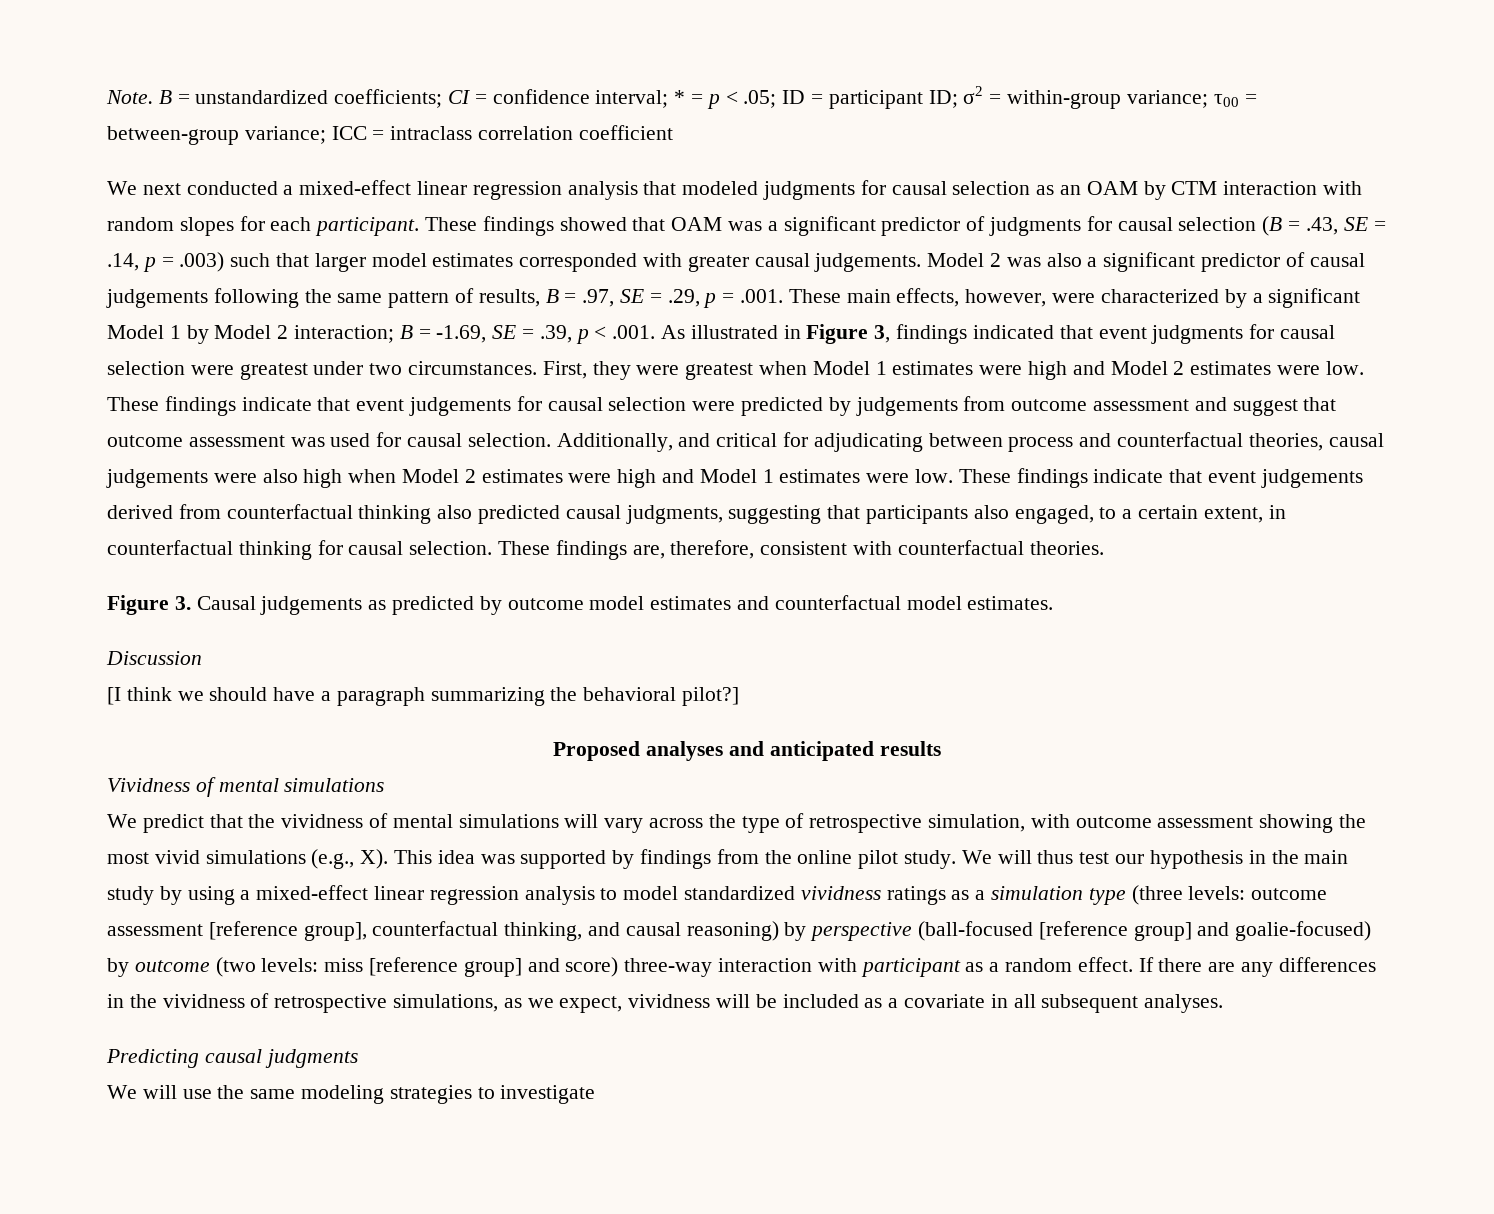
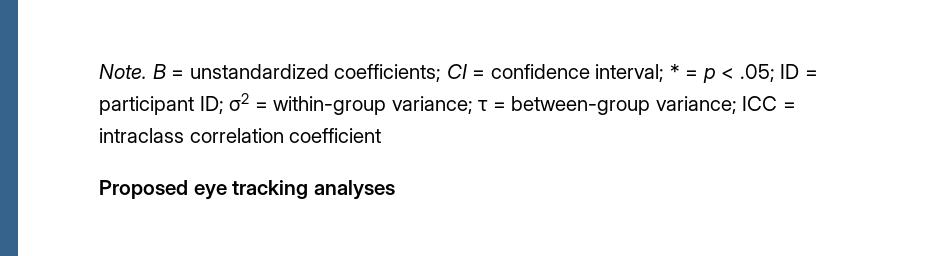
[1213,94,1239,107] τ00 -> [478,100,489,111] τ
[107,180,1363,200] [107,216,1386,236] [107,252,1365,272] [106,288,1361,308] [107,324,1335,344] [107,361,1364,380] [107,396,1337,416] [107,432,1384,452] [106,468,1363,488] [107,504,1286,524] [107,540,1104,560] [107,595,1054,615] [106,651,202,665] [107,687,740,706] [553,741,941,761] [107,777,385,797] [107,813,1367,833] [107,849,1349,869] [107,885,1328,905] [107,921,1372,941] [107,957,1376,977] [107,993,1224,1013] [106,1049,358,1068] [107,1085,596,1104] We next conducted a mixed-effect linear regression analysis that modeled judgments for causal selection as an OAM by CTM interaction with random slopes for each participant. These findings showed that OAM was a significant predictor of judgments for causal selection (B = .43, SE = .14, p = .003) such that larger model estimates corresponded with greater causal judgements. Model 2 was also a significant predictor of causal judgements following the same pattern of results, B = .97, SE = .29, p = .001. These main effects, however, were characterized by a significant Model 1 by Model 2 interaction; B = -1.69, SE = .39, p < .001. As illustrated in Figure 3, findings indicated that event judgments for causal selection were greatest under two circumstances. First, they were greatest when Model 1 estimates were high and Model 2 estimates were low. These findings indicate that event judgements for causal selection were predicted by judgements from outcome assessment and suggest that outcome assessment was used for causal selection. Additionally, and critical for adjudicating between process and counterfactual theories, causal judgements were also high when Model 2 estimates were high and Model 1 estimates were low. These findings indicate that event judgements derived from counterfactual thinking also predicted causal judgments, suggesting that participants also engaged, to a certain extent, in counterfactual thinking for causal selection. These findings are, therefore, consistent with counterfactual theories. // Figure 3. Causal judgements as predicted by outcome model estimates and counterfactual model estimates. // Discussion // [I think we should have a paragraph summarizing the behavioral pilot?] // Proposed analyses and anticipated results // Vividness of mental simulations // We predict that the vividness of mental simulations will vary across the type of retrospective simulation, with outcome assessment showing the most vivid simulations (e.g., X). This idea was supported by findings from the online pilot study. We will thus test our hypothesis in the main study by using a mixed-effect linear regression analysis to model standardized vividness ratings as a simulation type (three levels: outcome assessment [reference group], counterfactual thinking, and causal reasoning) by perspective (ball-focused [reference group] and goalie-focused) by outcome (two levels: miss [reference group] and score) three-way interaction with participant as a random effect. If there are any differences in the vividness of retrospective simulations, as we expect, vividness will be included as a covariate in all subsequent analyses. // Predicting causal judgments // We will use the same modeling strategies to investigate -> [99,180,395,200] Proposed eye tracking analyses

